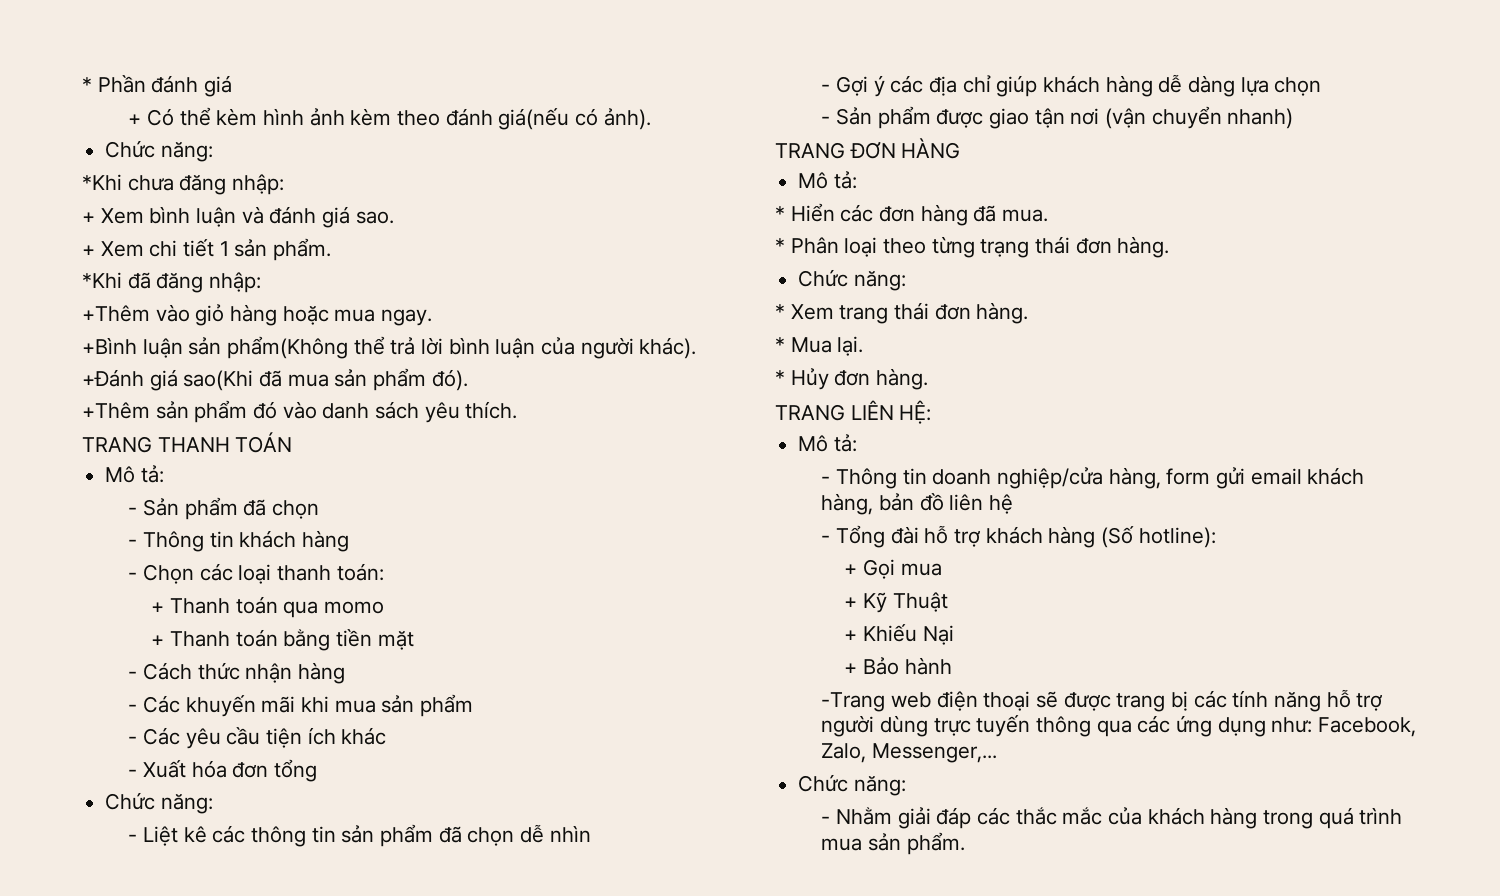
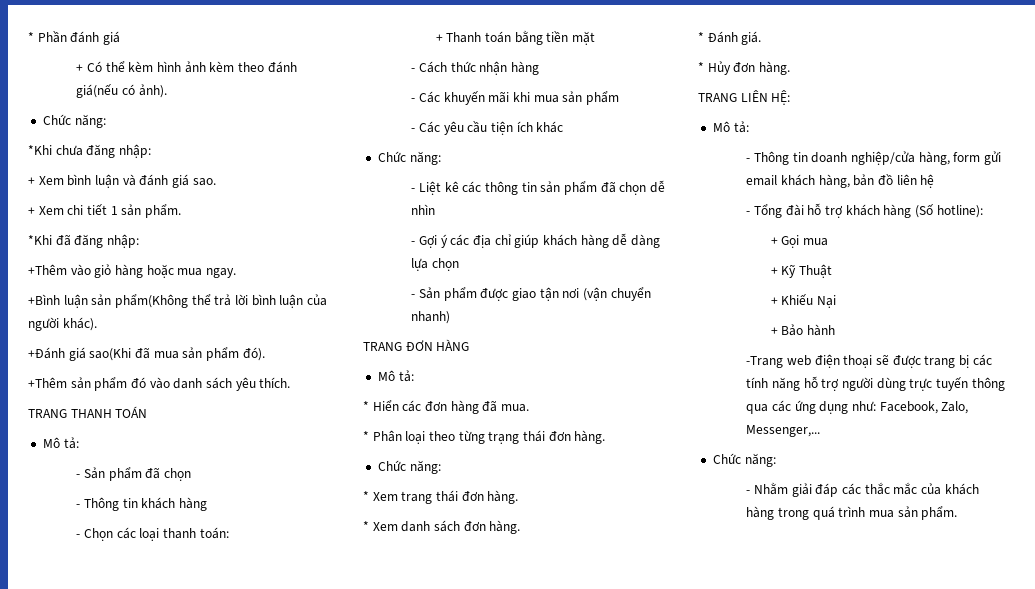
[151,596,385,618] // + Thanh toán qua momo -> (229, 533) none
[128,759,317,782] // - Xuất hóa đơn tổng -> (564, 127) none
[790,336,864,356] Mua lại. -> [372,520,521,534] [698,31,762,45] Xem danh sách đơn hàng. // * Đánh giá.

